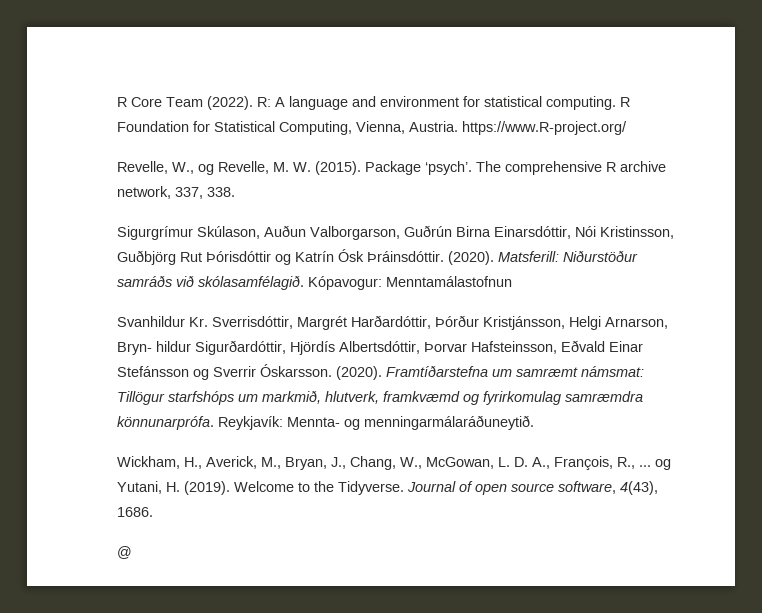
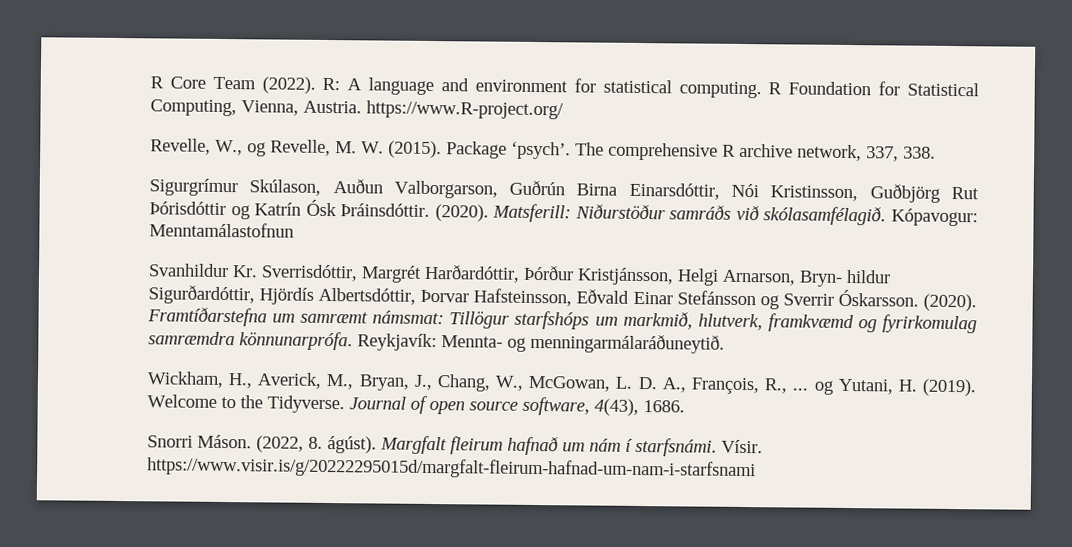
[116,546,132,559] @ -> [146,434,763,457] [146,456,756,481] Snorri Máson. (2022, 8. ágúst). Margfalt fleirum hafnað um nám í starfsnámi. Vísir. https://www.visir.is/g/20222295015d/margfalt-fleirum-hafnad-um-nam-i-starfsnami

